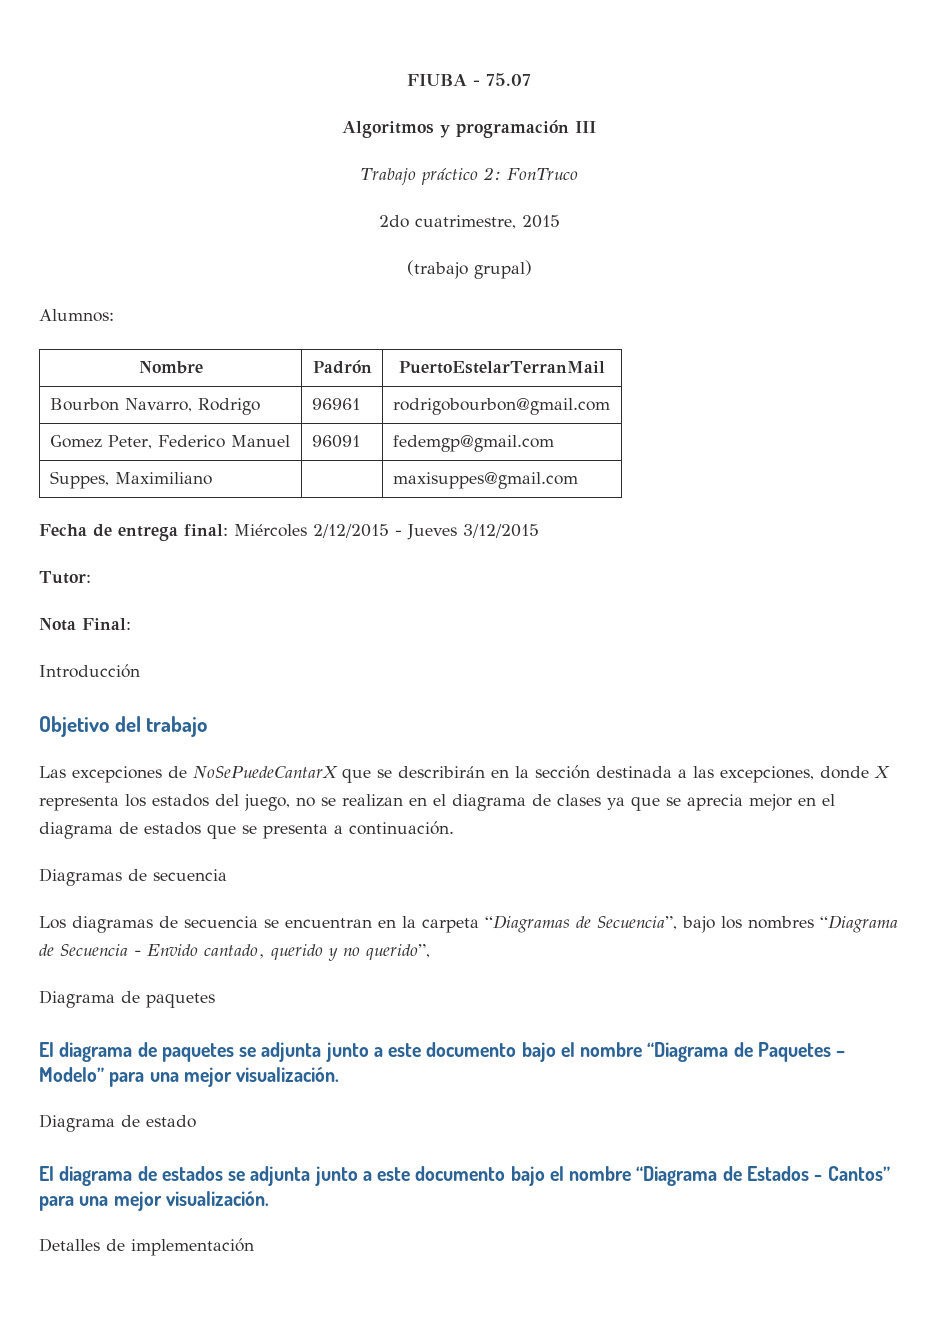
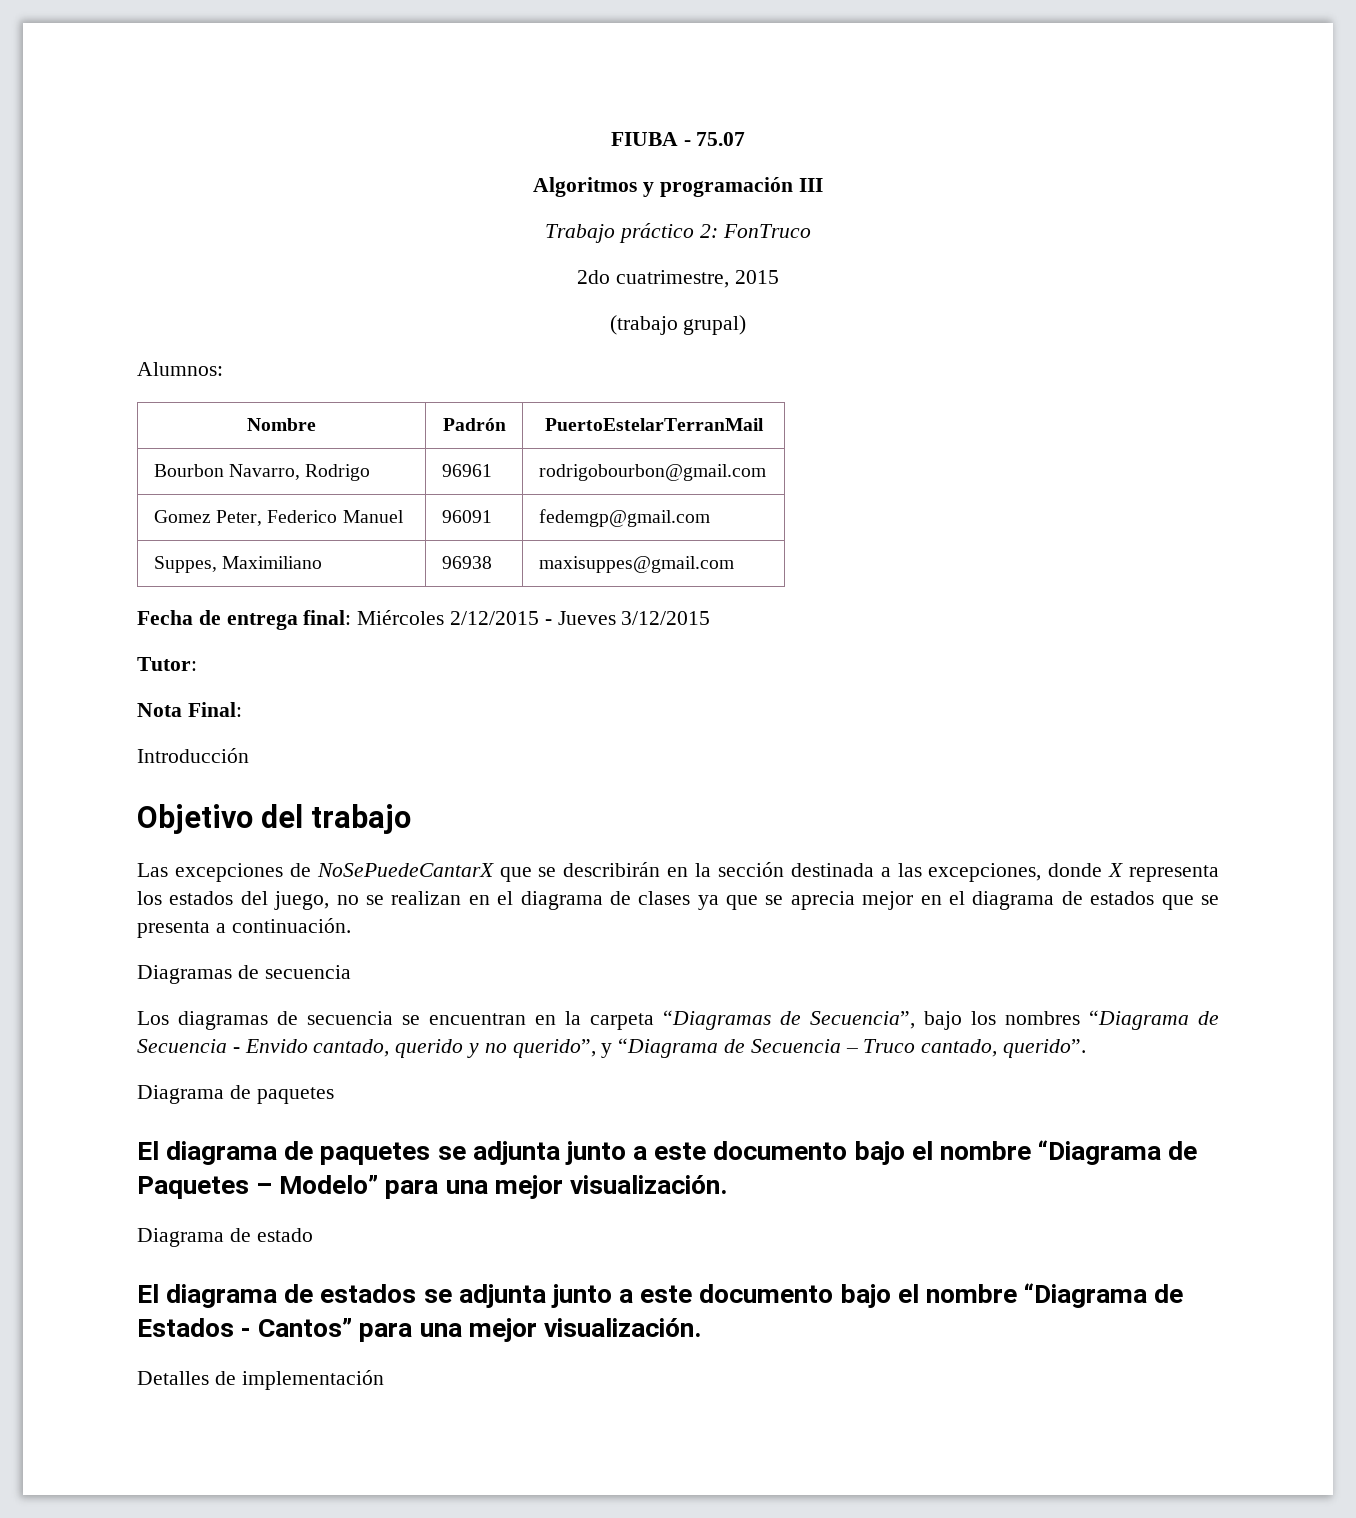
(212, 478) none -> [441,556,492,569] 96938
(430, 952) none -> [601,1038,1087,1058] y “Diagrama de Secuencia – Truco cantado, querido”.

